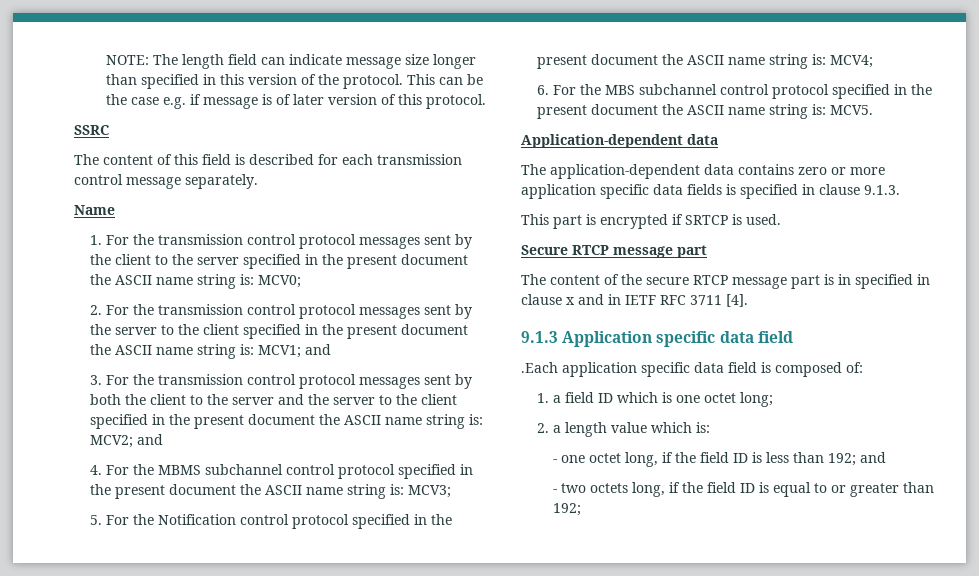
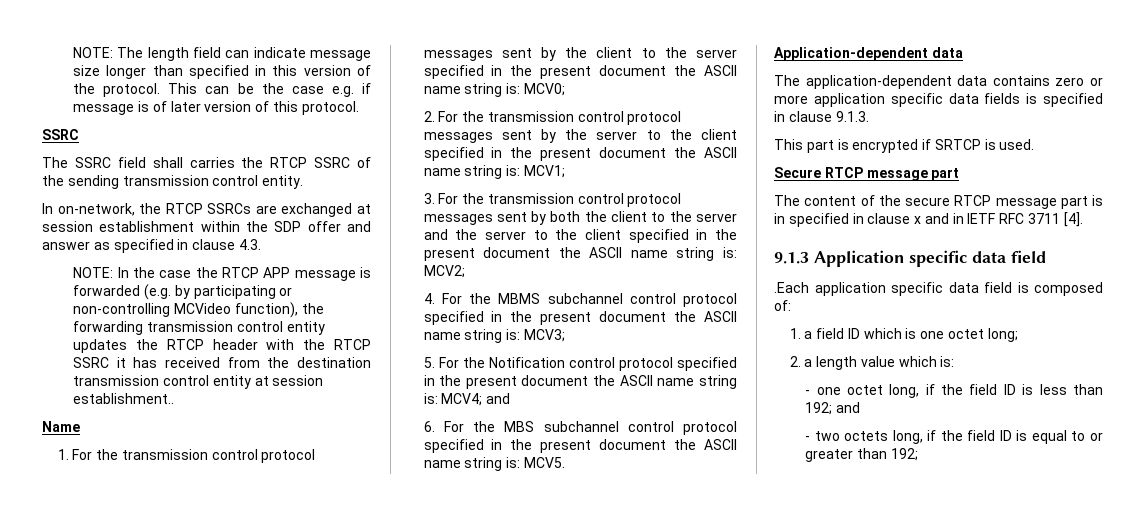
[103,154,462,165] [74,174,258,189] content of this field is described for each transmission control message separately. -> [74,157,371,168] [42,175,304,189] [42,203,371,217] [42,221,371,232] [42,239,261,253] [73,267,372,281] [73,284,293,300] [73,302,324,318] [73,321,325,335] [73,339,372,353] [73,357,371,368] [73,375,324,389] [73,393,175,404] SSRC field shall carries the RTCP SSRC of the sending transmission control entity. // In on-network, the RTCP SSRCs are exchanged at session establishment within the SDP offer and answer as specified in clause 4.3. // NOTE: In the case the RTCP APP message is forwarded (e.g. by participating or non-controlling MCVideo function), the forwarding transmission control entity updates the RTCP header with the RTCP SSRC it has received from the destination transmission control entity at session establishment..
[305,344,332,355] and -> (565, 171) none
[137,434,164,445] and -> (465, 271) none
(874, 61) none -> [486,393,511,404] and

